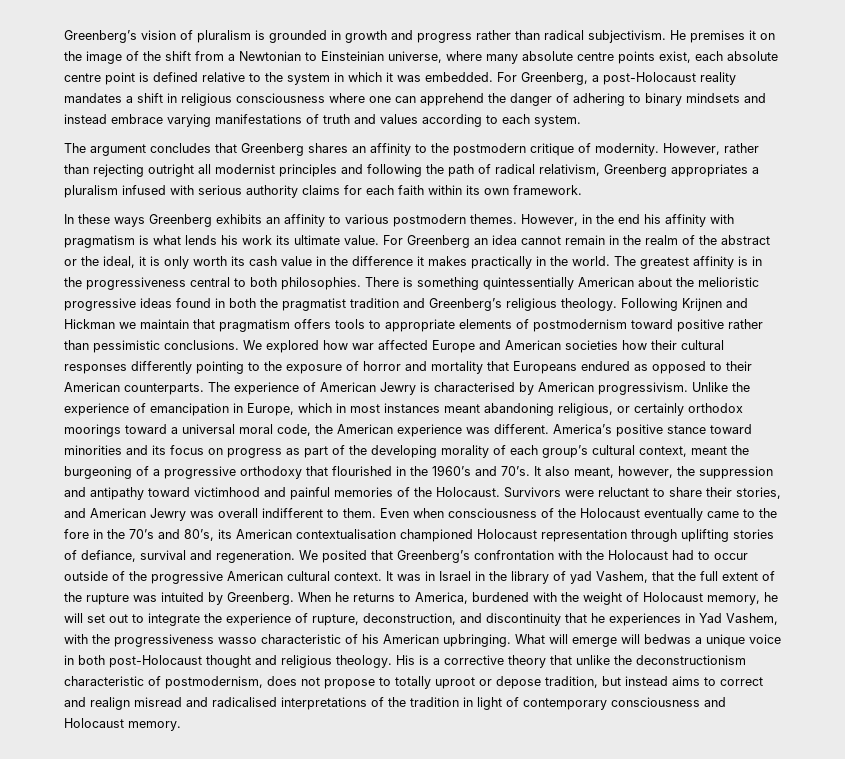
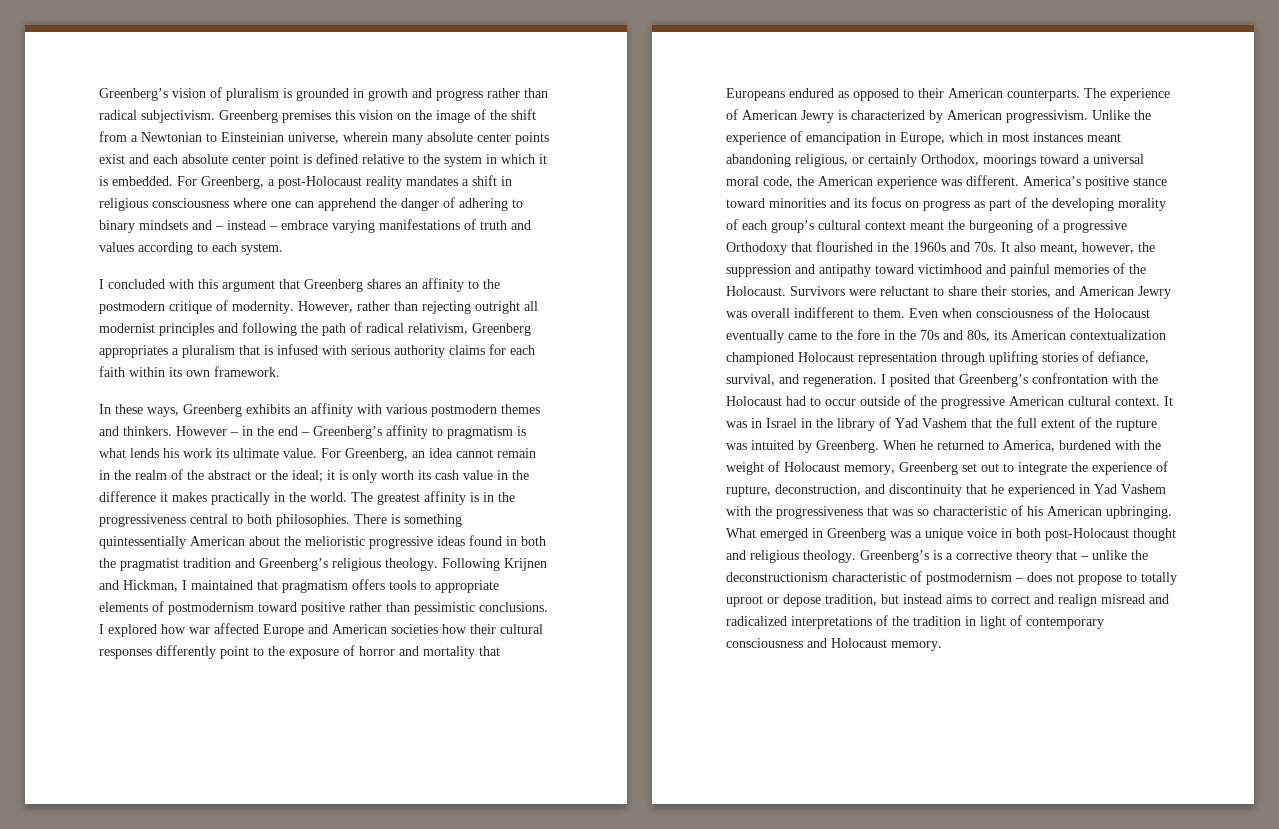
[670,30,756,43] He premises it -> [219,110,393,123] Greenberg premises this vision
[446,51,482,61] where -> [343,132,388,142] wherein
[577,51,691,64] centre points exist, -> [477,132,549,145] [99,154,149,164] center points exist and
[64,73,101,82] centre -> [232,155,266,164] center
[397,75,421,82] was -> [99,176,108,186] is
[64,114,107,124] instead -> [215,220,278,230] – instead –
[64,143,211,156] The argument concludes -> [99,279,275,292] I concluded with this argument
(118, 191) none -> [239,345,273,355] that is
[114,217,145,227] ways -> [147,407,179,417] ways,
[329,215,341,224] to -> [357,404,382,414] with
[470,214,734,227] themes. However, in the end his affinity with -> [501,404,540,414] [99,425,443,439] themes and thinkers. However – in the end – Greenberg’s affinity to
[407,235,470,248] Greenberg -> [345,448,408,461] Greenberg,
[103,256,135,268] ideal, -> [292,470,323,483] ideal;
[64,319,189,329] Hickman we maintain -> [123,580,253,592] Hickman, I maintained
[243,340,262,350] We -> [99,624,104,634] I
[196,361,244,374] pointing -> [220,646,249,659] point
[434,382,515,392] characterised -> [851,110,925,120] characterized
[688,403,743,413] orthodox -> [921,154,979,166] Orthodox,
[639,446,687,457] context, -> [865,221,906,230] context
[240,466,302,479] orthodoxy -> [726,242,787,255] Orthodoxy
[432,465,530,476] 1960’s and 70’s. -> [913,242,997,252] 1960s and 70s.
[129,529,214,541] 70’s and 80’s, -> [920,330,990,342] 70s and 80s,
[296,529,396,539] contextualisation -> [1070,330,1166,340] contextualization
[140,550,186,560] survival -> [726,374,775,386] survival,
[299,550,318,560] We -> [881,374,886,384] I
[570,571,648,584] yad Vashem, -> [895,418,967,428] Yad Vashem
[353,593,395,602] returns -> [937,440,984,450] returned
[764,592,778,602] [64,613,83,623] he will -> [899,462,958,475] Greenberg
[609,613,681,626] experiences -> [1008,484,1075,497] experienced
[726,613,778,625] Vashem, -> [1121,484,1166,494] Vashem
[218,637,257,644] wasso -> [867,506,929,516] that was so
[549,634,691,647] will emerge will bedwas -> [760,528,911,541] emerged in Greenberg was
[396,655,415,665] His -> [860,550,929,563] Greenberg’s
(572, 660) none -> [1080,556,1089,560] –
[165,676,263,689] postmodernism, -> [926,572,1024,585] postmodernism –
[212,697,277,707] radicalised -> [726,616,787,626] radicalized

